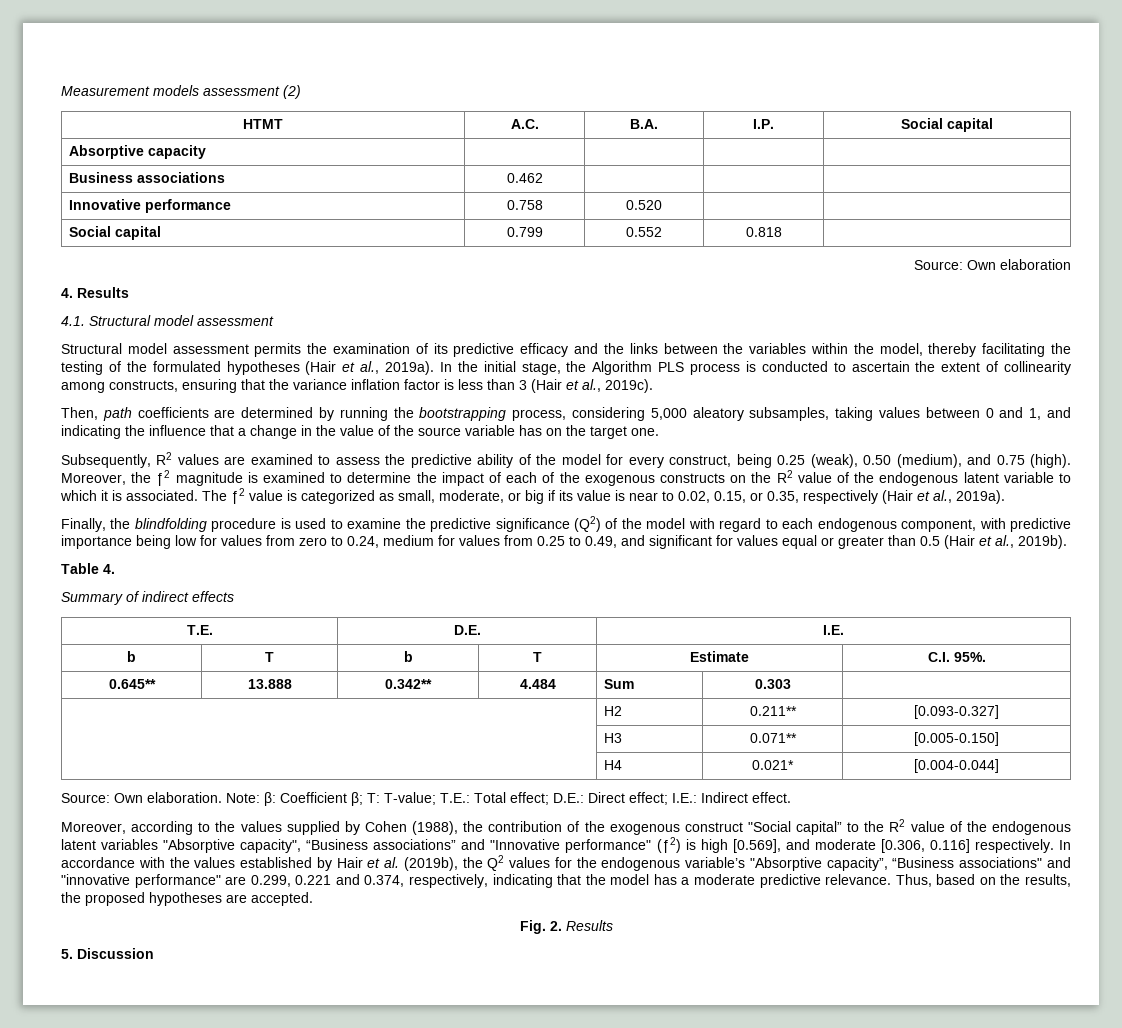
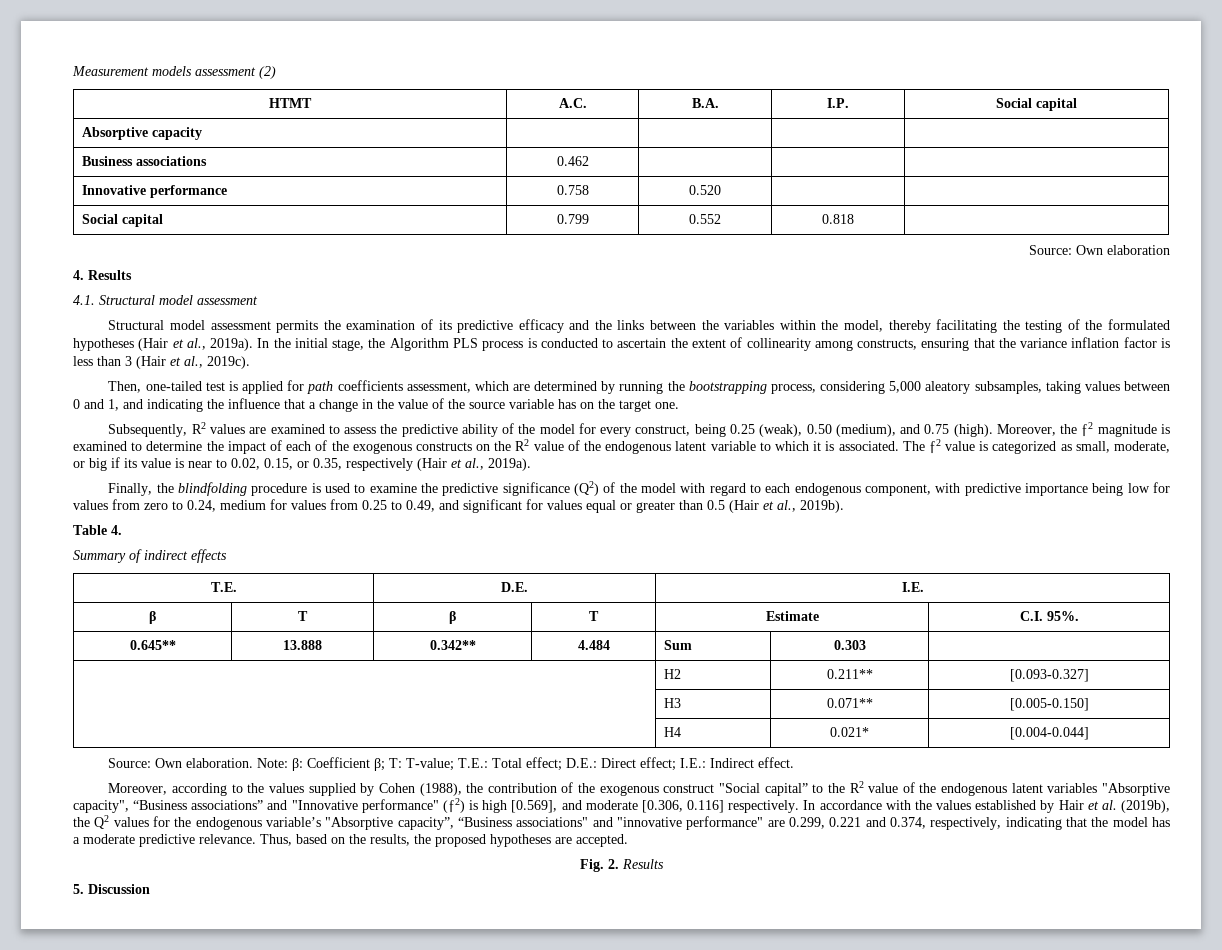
[102,407,209,421] path coefficients -> [145,380,509,394] one-tailed test is applied for path coefficients assessment, which
[127,651,136,662] [265,652,274,662] [403,651,413,662] b | T | b -> [149,611,156,624] [298,611,308,621] [449,611,456,624] β | T | β

